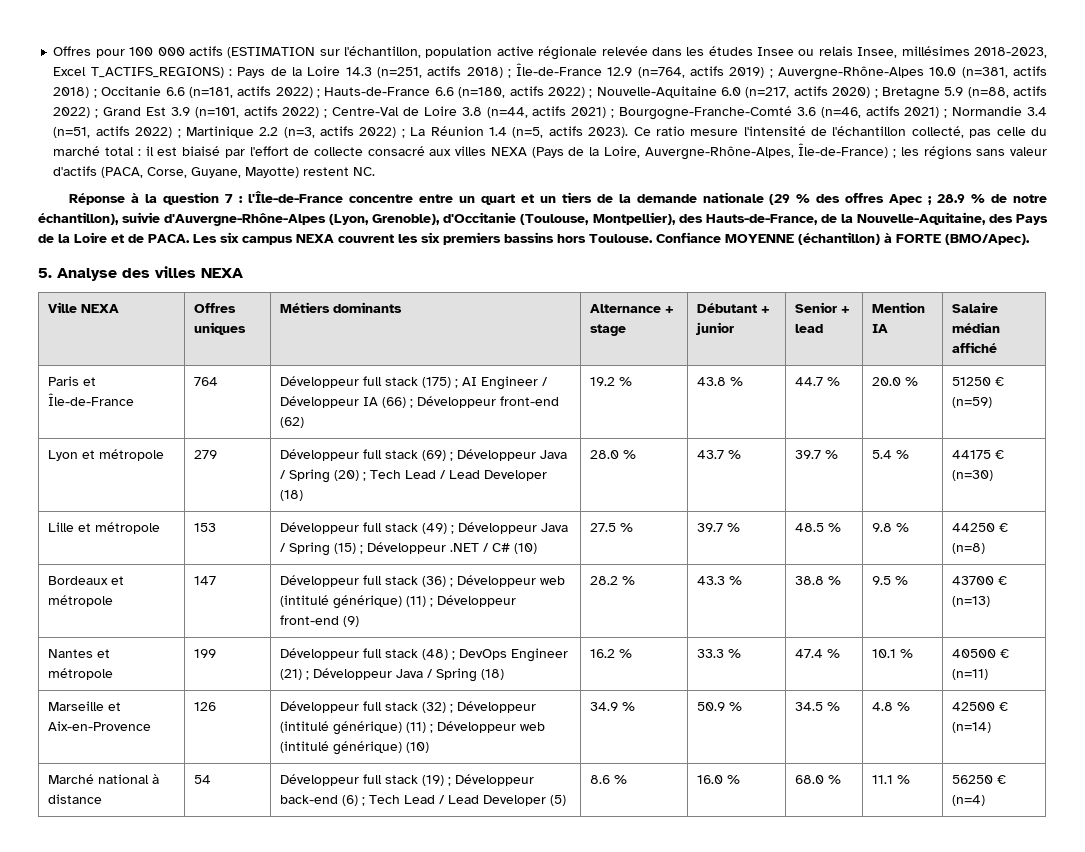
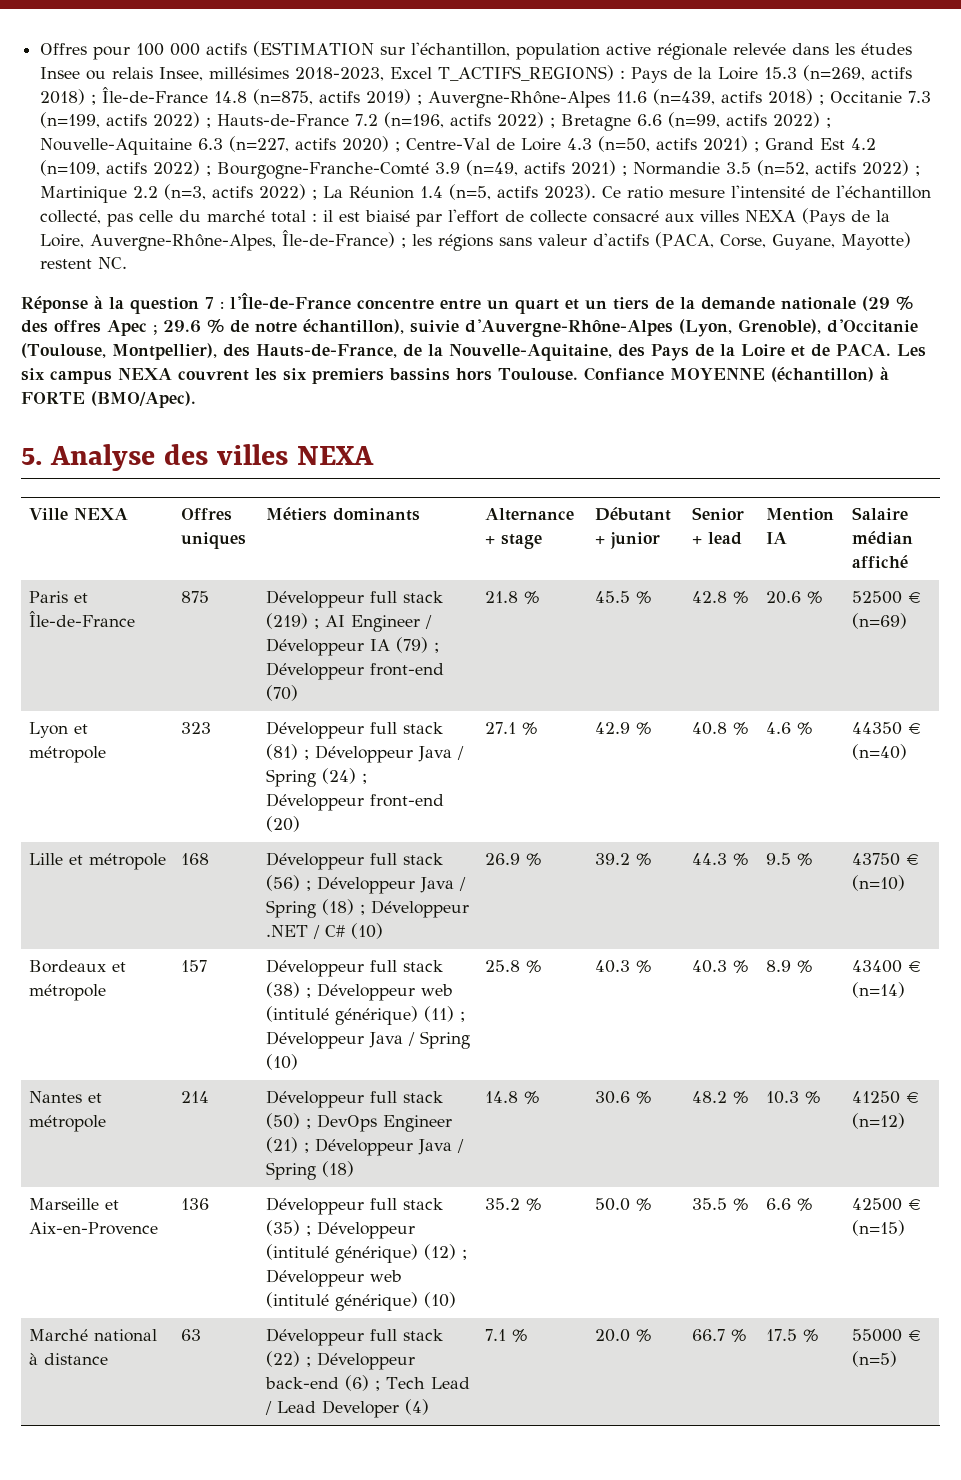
[345,67,422,78] 14.3 (n=251, -> [764,65,866,81] 15.3 (n=269,
[607,67,685,78] 12.9 (n=764, -> [214,89,314,105] 14.8 (n=875,
[929,67,1008,78] 10.0 (n=381, -> [616,89,716,105] 11.6 (n=439,
[165,87,233,98] 6.6 (n=181, -> [908,91,932,103] [40,112,101,128] 7.3 (n=199,
[434,87,506,98] 6.6 (n=180, -> [355,112,721,131] 7.2 (n=196, actifs 2022) ; Bretagne 6.6 (n=99,
[721,87,790,98] 6.0 (n=217, -> [198,136,290,152] 6.3 (n=227,
[881,86,1048,100] [53,106,328,118] Bretagne 5.9 (n=88, actifs 2022) ; Grand Est 3.9 (n=101, actifs 2022) ; -> (401, 146) none
[461,106,861,120] 3.8 (n=44, actifs 2021) ; Bourgogne-Franche-Comté 3.6 (n=46, -> [567,136,877,152] [40,160,519,179] 4.3 (n=50, actifs 2021) ; Grand Est 4.2 (n=109, actifs 2022) ; Bourgogne-Franche-Comté 3.9 (n=49,
[1027,107,1048,116] [53,127,91,138] 3.4 (n=51, -> [726,160,810,176] 3.5 (n=52,
[937,194,966,203] 28.9 -> [163,320,201,333] 29.6
[193,377,218,386] [279,376,451,388] 764 | Développeur full stack (175) -> [180,591,209,603] [265,590,443,608] [265,613,308,629] 875 | Développeur full stack (219)
[381,396,559,408] [279,417,304,428] [589,377,632,386] [696,377,743,386] [794,377,840,386] [871,377,918,386] [951,377,1004,386] [951,397,992,408] (66) ; Développeur front-end (62) | 19.2 % | 43.8 % | 44.7 % | 20.0 % | 51250 € (n=59) -> [395,637,439,653] [265,662,444,680] [265,685,298,701] [484,591,540,604] [594,591,652,604] [691,591,749,604] [765,591,823,604] [851,591,921,604] [851,613,907,629] (79) ; Développeur front-end (70) | 21.8 % | 45.5 % | 42.8 % | 20.6 % | 52500 € (n=69)
[193,450,217,459] [279,449,567,461] [279,469,547,483] [279,490,303,501] [589,450,636,459] [696,450,741,459] [794,450,838,459] [871,450,909,459] [951,450,1004,459] [951,470,993,481] 279 | Développeur full stack (69) ; Développeur Java / Spring (20) ; Tech Lead / Lead Developer (18) | 28.0 % | 43.7 % | 39.7 % | 5.4 % | 44175 € (n=30) -> [180,722,211,734] [265,721,443,739] [265,744,464,763] [265,768,367,787] [265,793,444,811] [265,816,300,832] [484,722,538,735] [594,722,652,735] [691,722,749,735] [765,722,813,735] [851,722,921,735] [851,744,907,760] 323 | Développeur full stack (81) ; Développeur Java / Spring (24) ; Développeur front-end (20) | 27.1 % | 42.9 % | 40.8 % | 4.6 % | 44350 € (n=40)
[193,523,216,532] [279,522,568,534] [279,542,356,556] 153 | Développeur full stack (49) ; Développeur Java / Spring (15) -> [180,853,209,865] [265,852,443,870] [265,875,466,894] [265,899,354,918] 168 | Développeur full stack (56) ; Développeur Java / Spring (18)
[589,523,633,532] [696,523,740,532] [794,523,841,532] [871,523,909,532] [951,523,1008,532] [951,543,985,554] 27.5 % | 39.7 % | 48.5 % | 9.8 % | 44250 € (n=8) -> [484,853,542,866] [594,853,652,866] [691,853,749,866] [765,853,813,866] [851,853,919,866] [851,875,905,891] 26.9 % | 39.2 % | 44.3 % | 9.5 % | 43750 € (n=10)
[193,576,216,585] [279,575,446,587] 147 | Développeur full stack (36) -> [180,960,207,972] [265,959,443,977] [265,982,300,998] 157 | Développeur full stack (38)
[279,615,359,627] [589,576,635,585] [696,576,742,585] [794,576,841,585] [871,576,908,585] [951,576,1007,585] [951,596,990,607] front-end (9) | 28.2 % | 43.3 % | 38.8 % | 9.5 % | 43700 € (n=13) -> [368,1031,470,1049] [265,1054,298,1070] [484,960,542,973] [594,960,652,973] [691,960,749,973] [765,960,813,973] [851,960,921,973] [851,982,905,998] Java / Spring (10) | 25.8 % | 40.3 % | 40.3 % | 8.9 % | 43400 € (n=14)
[193,649,216,658] [279,648,448,660] 199 | Développeur full stack (48) -> [180,1091,209,1103] [265,1090,443,1108] [265,1113,300,1129] 214 | Développeur full stack (50)
[589,649,632,658] [696,649,741,658] [794,649,840,658] [871,649,913,658] [951,649,1009,658] [951,669,988,680] 16.2 % | 33.3 % | 47.4 % | 10.1 % | 40500 € (n=11) -> [484,1091,540,1104] [594,1091,652,1104] [691,1091,749,1104] [765,1091,821,1104] [851,1091,919,1104] [851,1113,905,1129] 14.8 % | 30.6 % | 48.2 % | 10.3 % | 41250 € (n=12)
[193,702,216,711] [279,701,446,713] 126 | Développeur full stack (32) -> [180,1198,209,1210] [265,1197,443,1215] [265,1220,300,1236] 136 | Développeur full stack (35)
[405,722,426,733] (11) -> [423,1244,456,1260] (12)
[589,702,635,711] [696,702,742,711] [794,702,840,711] [871,702,893,711] 34.9 % | 50.9 % | 34.5 % | 4.8 -> [484,1198,542,1211] [594,1198,652,1211] [691,1198,749,1211] [765,1198,791,1210] 35.2 % | 50.0 % | 35.5 % | 6.6
[951,722,991,733] (n=14) -> [851,1220,905,1236] (n=15)
[193,775,211,784] [279,774,444,786] 54 | Développeur full stack (19) -> [180,1329,201,1341] [265,1328,443,1346] [265,1351,300,1367] 63 | Développeur full stack (22)
[549,795,566,806] [589,775,627,784] [696,775,740,784] [794,775,841,784] [871,775,910,784] [951,775,1006,784] [951,795,985,806] (5) | 8.6 % | 16.0 % | 68.0 % | 11.1 % | 56250 € (n=4) -> [404,1399,429,1415] [484,1329,528,1342] [594,1329,652,1342] [691,1329,747,1342] [765,1329,819,1342] [851,1329,921,1342] [851,1351,897,1367] (4) | 7.1 % | 20.0 % | 66.7 % | 17.5 % | 55000 € (n=5)

